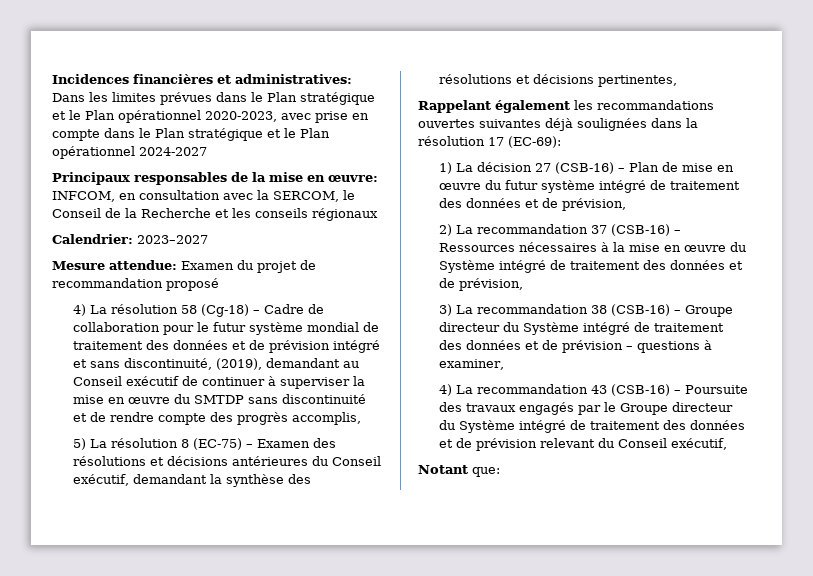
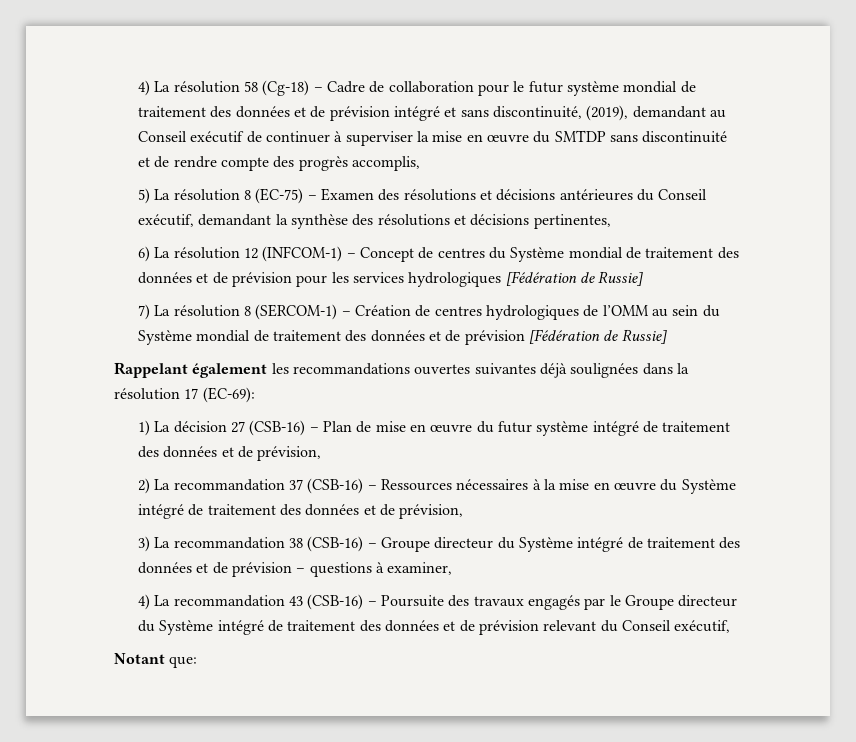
[52,74,352,84] [52,92,375,105] [52,110,369,123] [52,128,330,141] [52,146,207,159] [52,172,378,185] [52,190,355,202] [52,208,378,221] [52,234,208,244] [52,260,316,273] [52,278,219,291] Incidences financières et administratives: Dans les limites prévues dans le Plan stratégique et le Plan opérationnel 2020-2023, avec prise en compte dans le Plan stratégique et le Plan opérationnel 2024-2027 // Principaux responsables de la mise en œuvre: INFCOM, en consultation avec la SERCOM, le Conseil de la Recherche et les conseils régionaux // Calendrier: 2023–2027 // Mesure attendue: Examen du projet de recommandation proposé // -> (138, 88) none
(677, 81) none -> [138,246,739,262] [138,271,644,287] [138,304,720,320] [138,329,667,345] // 6) La résolution 12 (INFCOM-1) – Concept de centres du Système mondial de traitement des données et de prévision pour les services hydrologiques [Fédération de Russie] // 7) La résolution 8 (SERCOM-1) – Création de centres hydrologiques de l’OMM au sein du Système mondial de traitement des données et de prévision [Fédération de Russie]

